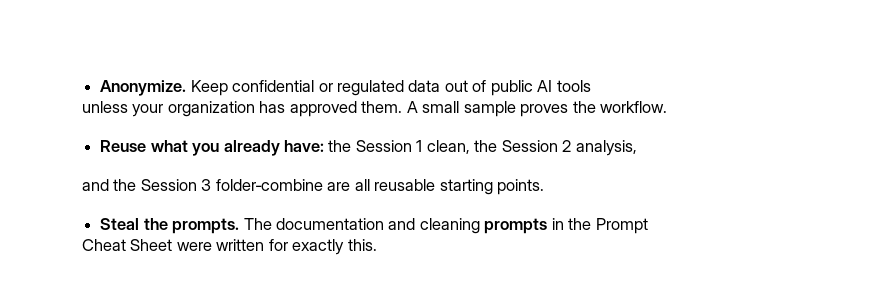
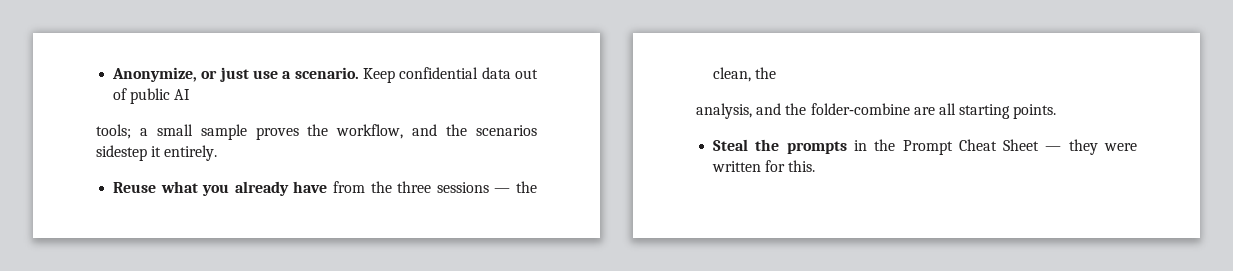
[100,80,404,96] Anonymize. Keep confidential or regulated -> [112,67,479,83] Anonymize, or just use a scenario. Keep confidential
[556,80,591,92] [82,101,668,117] [100,140,423,156] tools // unless your organization has approved them. A small sample proves the workflow. // Reuse what you already have: the Session 1 -> [96,124,537,140] [96,145,218,161] [113,181,537,196] // tools; a small sample proves the workflow, and the scenarios sidestep it entirely. // Reuse what you already have from the three sessions — the
[501,140,572,152] Session 2 -> (777, 73) //
[82,179,212,191] // and the Session 3 -> [756,103,807,115] and the
[374,179,436,191] reusable -> (956, 109) none
[172,218,480,234] prompts. The documentation and cleaning -> (780, 145) none
(648, 226) // -> (953, 147) none
(173, 245) none -> [1045,139,1098,155] — they
[292,239,345,255] exactly -> (786, 166) none

